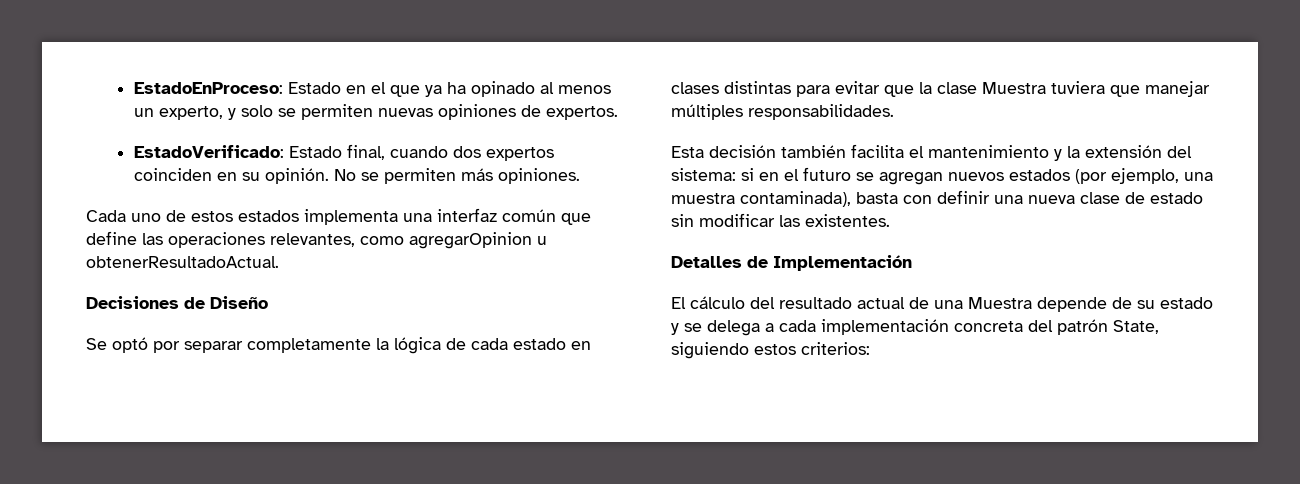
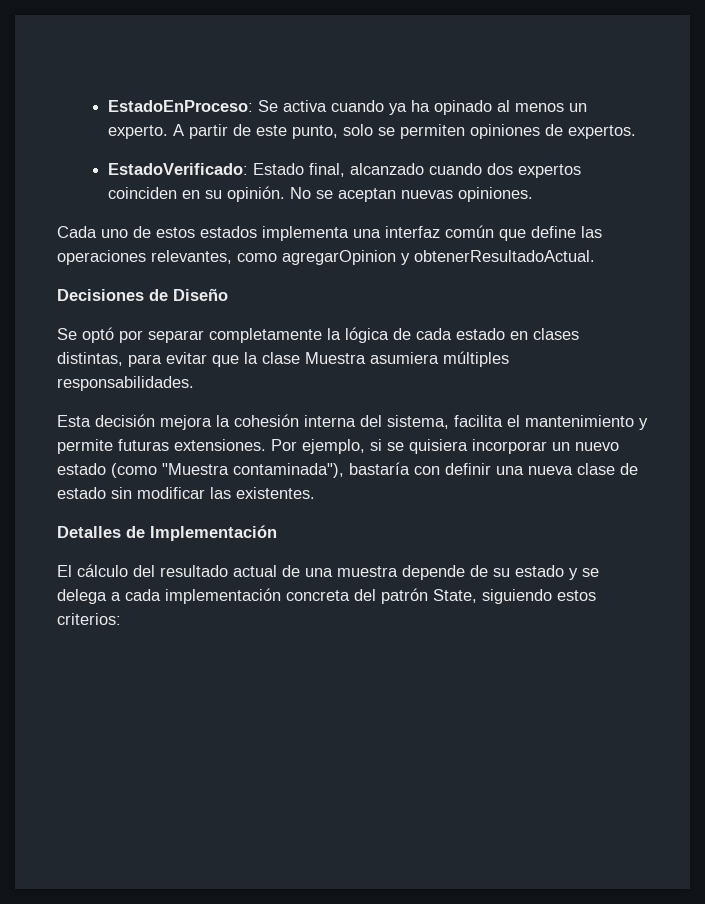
[287,82,420,97] Estado en el que -> [257,100,384,112] Se activa cuando
[158,106,236,120] experto, y -> [107,124,338,139] experto. A partir de este punto,
[377,108,433,117] nuevas -> (465, 131) none
(385, 152) none -> [349,163,424,175] alcanzado
[383,168,493,184] permiten más -> [337,188,453,202] aceptan nuevas
[537,236,547,245] u -> [401,253,410,265] y
[724,81,791,94] distintas -> [57,352,123,366] distintas,
[1051,81,1210,97] tuviera que manejar -> [370,352,439,364] asumiera
[781,144,1192,161] [671,167,1213,185] [671,191,898,207] también facilita el mantenimiento y la extensión del sistema: si en el futuro se agregan nuevos estados (por ejemplo, una muestra contaminada), basta -> [160,414,648,430] [57,439,619,454] [57,462,410,478] mejora la cohesión interna del sistema, facilita el mantenimiento y permite futuras extensiones. Por ejemplo, si se quisiera incorporar un nuevo estado (como "Muestra contaminada"), bastaría
[968,297,1032,309] Muestra -> [337,566,398,577] muestra

